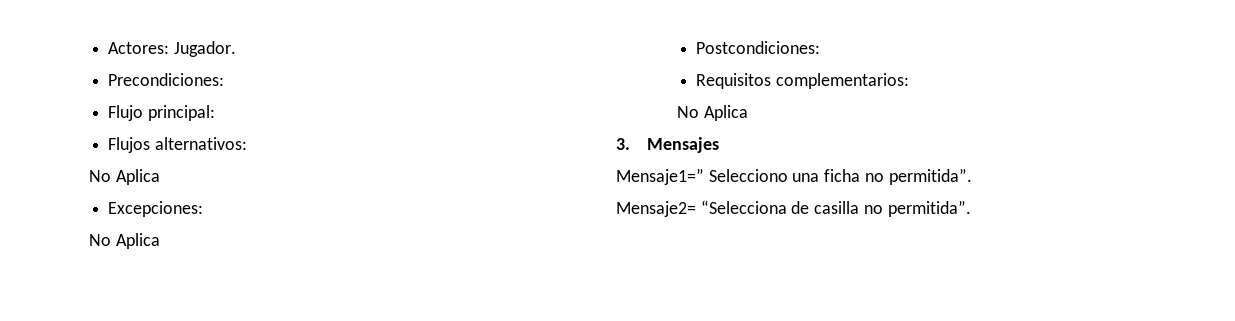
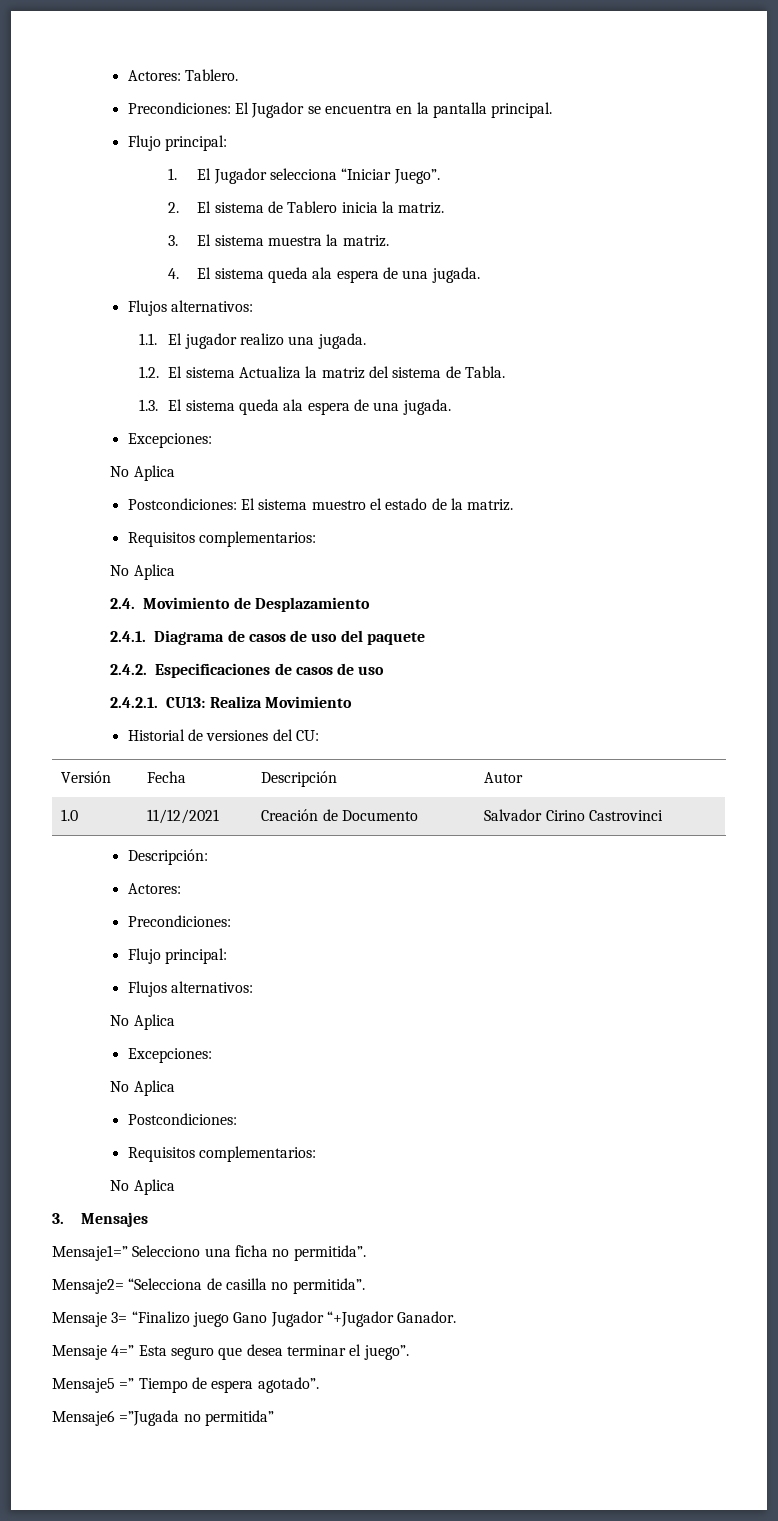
[108,41,237,57] Actores: Jugador. -> [127,69,239,81] [127,102,553,118] [127,135,228,151] [168,168,440,184] [168,201,445,214] [168,234,389,247] [168,267,480,283] [127,300,254,316] [139,333,366,349] [139,366,505,379] [139,399,451,415] [127,433,212,448] [110,465,175,481] [127,498,514,511] [127,531,317,547] [110,564,175,580] [110,597,370,612] [110,630,426,645] [110,663,385,678] [110,696,352,708] [127,729,320,741] [61,771,112,783] [147,771,187,783] [261,771,338,787] [484,772,524,783] [61,809,79,821] [147,809,220,824] [261,809,418,821] [484,809,663,821] [127,849,208,865] [127,883,181,894] Actores: Tablero. // Precondiciones: El Jugador se encuentra en la pantalla principal. // Flujo principal: // 1. El Jugador selecciona “Iniciar Juego”. // 2. El sistema de Tablero inicia la matriz. // 3. El sistema muestra la matriz. // 4. El sistema queda ala espera de una jugada. // Flujos alternativos: // 1.1. El jugador realizo una jugada. // 1.2. El sistema Actualiza la matriz del sistema de Tabla. // 1.3. El sistema queda ala espera de una jugada. // Excepciones: // No Aplica // Postcondiciones: El sistema muestro el estado de la matriz. // Requisitos complementarios: // No Aplica // 2.4. Movimiento de Desplazamiento // 2.4.1. Diagrama de casos de uso del paquete // 2.4.2. Especificaciones de casos de uso // 2.4.2.1. CU13: Realiza Movimiento // Historial de versiones del CU: // Versión | Fecha | Descripción | Autor // 1.0 | 11/12/2021 | Creación de Documento | Salvador Cirino Castrovinci // Descripción: // Actores:
(971, 208) none -> [52,1311,457,1327] [52,1344,409,1360] [52,1377,319,1393] [52,1410,274,1426] // Mensaje 3= “Finalizo juego Gano Jugador “+Jugador Ganador. // Mensaje 4=” Esta seguro que desea terminar el juego”. // Mensaje5 =” Tiempo de espera agotado”. // Mensaje6 =”Jugada no permitida”

